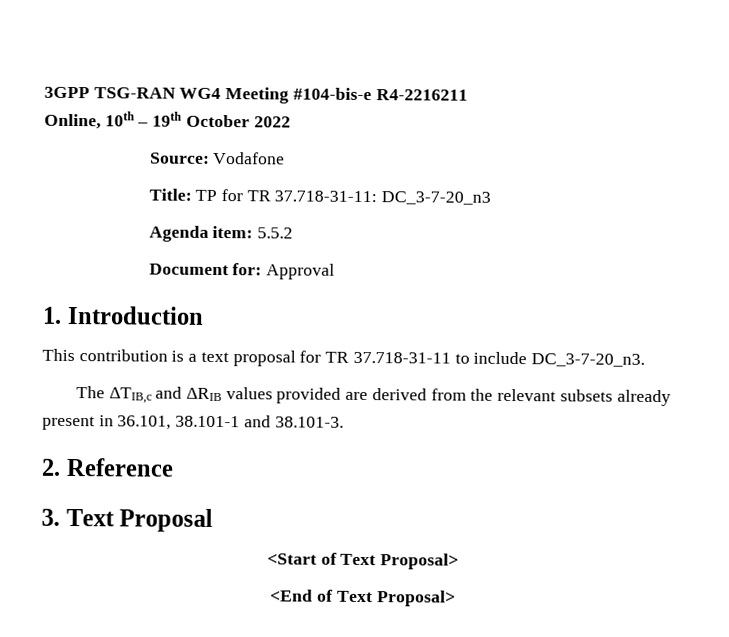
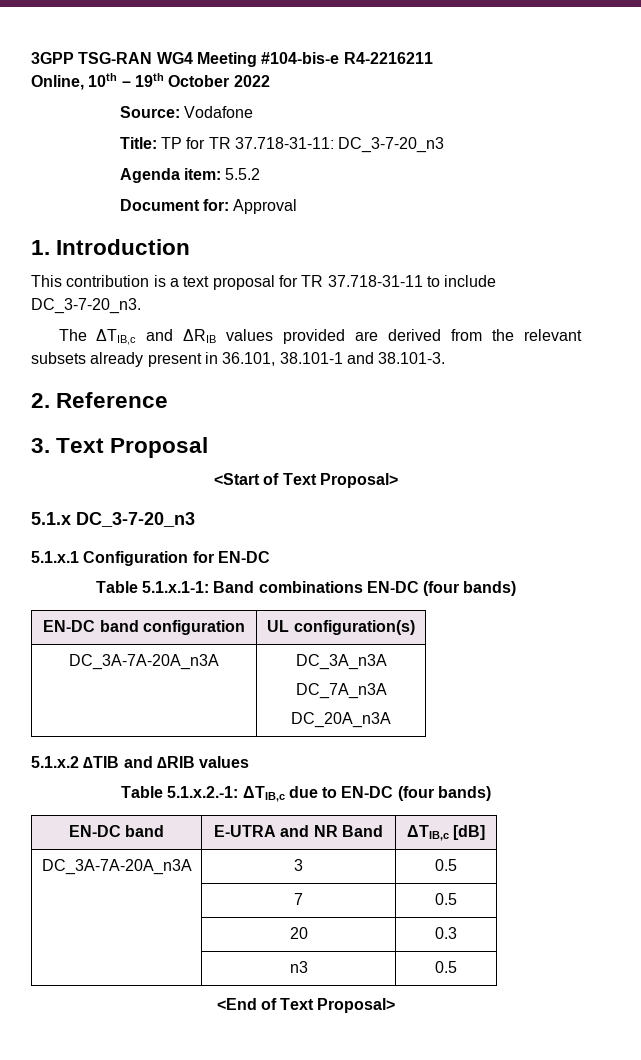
(460, 561) none -> [31,512,195,527] [31,551,270,566] [95,581,517,596] [43,620,245,635] [267,620,415,635] [69,654,219,670] [295,654,387,670] [295,683,387,699] [291,712,391,728] [31,756,250,768] [120,786,492,802] [68,825,165,837] [214,825,383,837] [406,825,486,841] [41,859,192,875] [294,859,303,871] [435,859,457,871] [294,893,303,905] [435,893,457,905] [289,927,308,939] [435,927,457,939] [289,961,308,973] [435,961,457,973] // 5.1.x DC_3-7-20_n3 // 5.1.x.1 Configuration for EN-DC // Table 5.1.x.1-1: Band combinations EN-DC (four bands) // EN-DC band configuration | UL configuration(s) // DC_3A-7A-20A_n3A | DC_3A_n3A // DC_7A_n3A // DC_20A_n3A // 5.1.x.2 ∆TIB and ∆RIB values // Table 5.1.x.2.-1: ΔTIB,c due to EN-DC (four bands) // EN-DC band | E-UTRA and NR Band | ΔTIB,c [dB] // DC_3A-7A-20A_n3A | 3 | 0.5 // | 7 | 0.5 // | 20 | 0.3 // | n3 | 0.5

